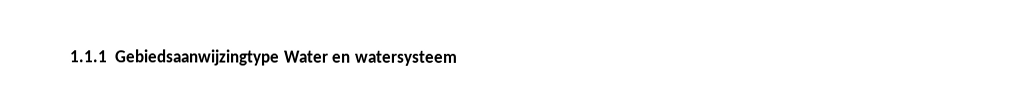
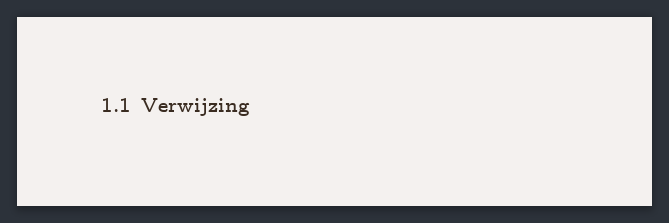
[69,49,458,66] 1.1.1 Gebiedsaanwijzingtype Water en watersysteem -> [101,98,250,116] 1.1 Verwijzing

